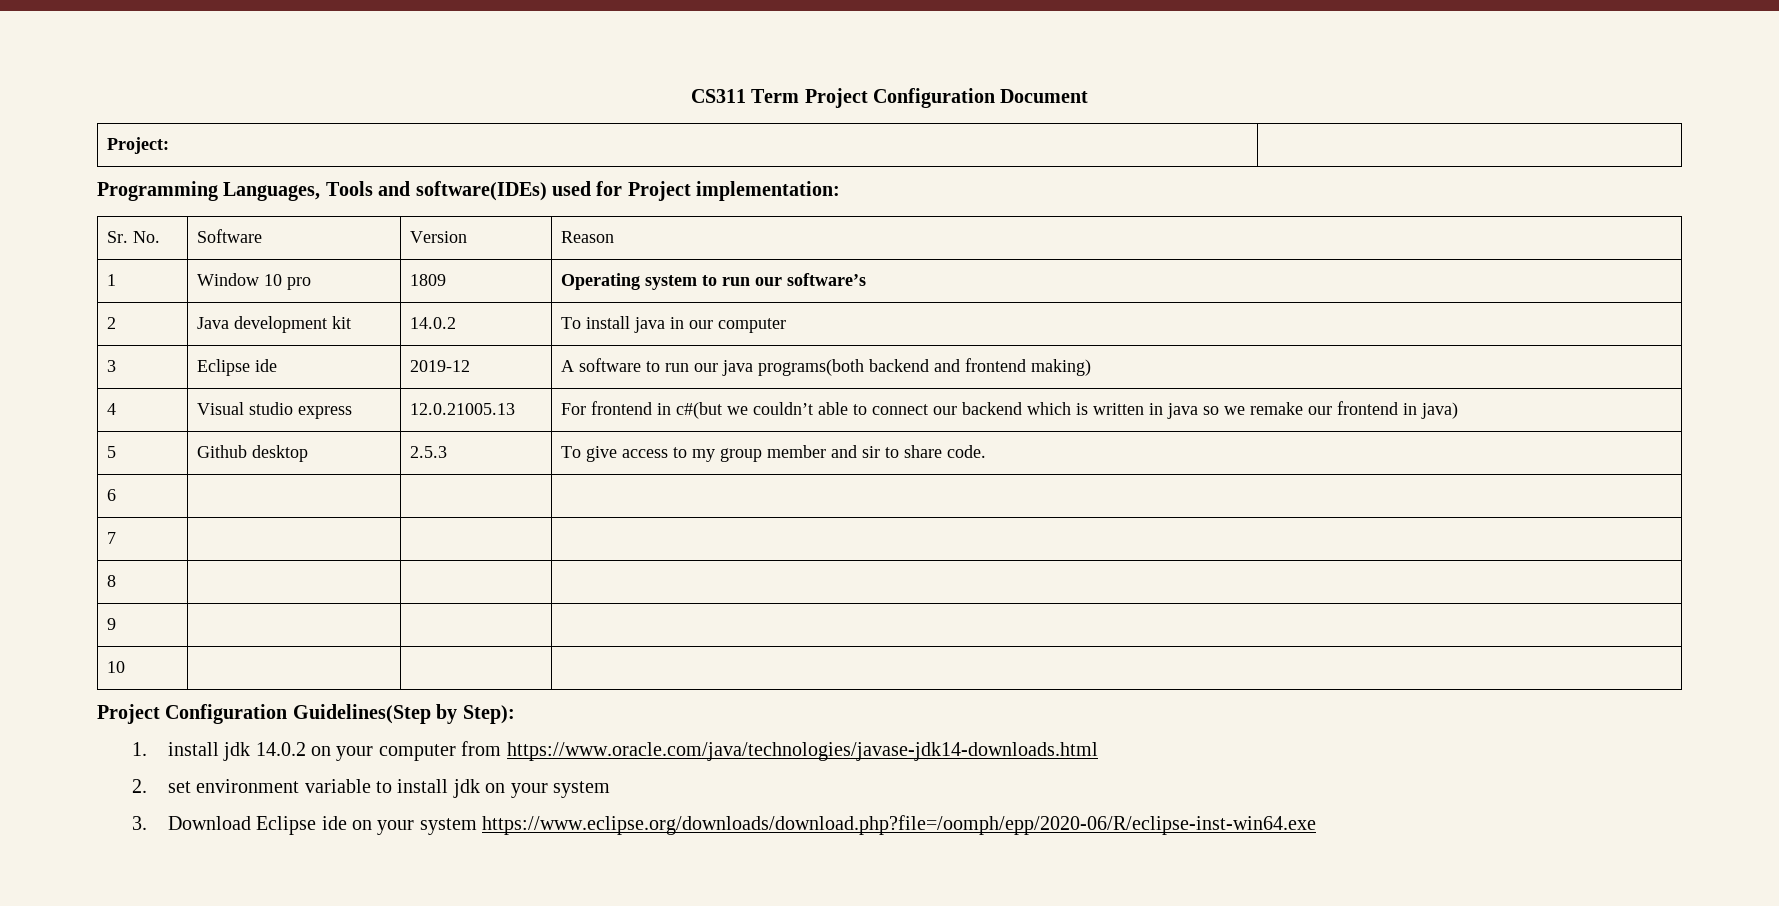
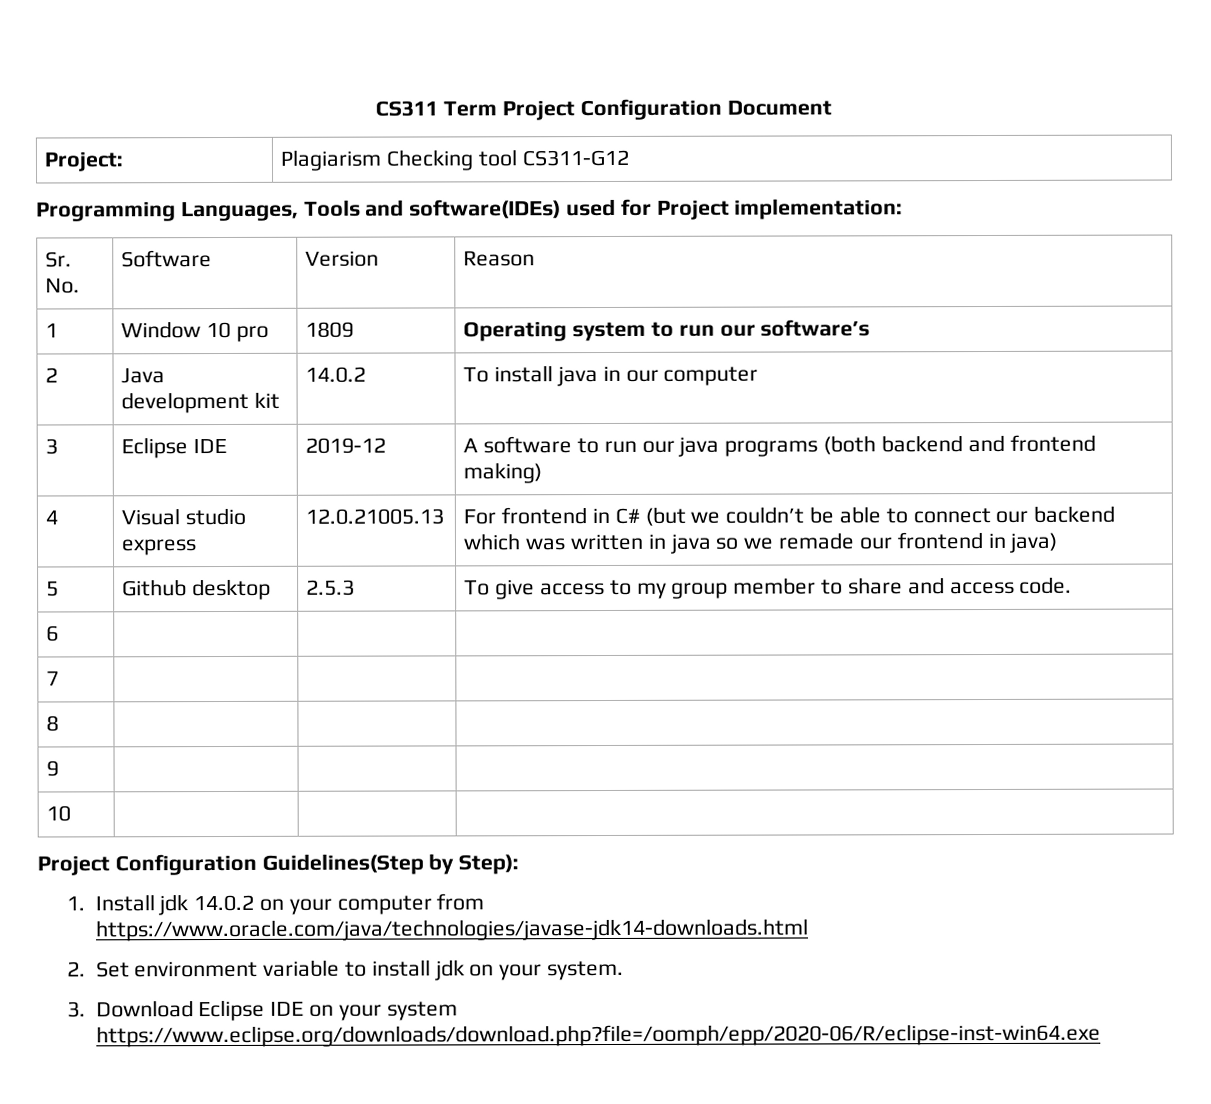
(170, 145) none -> [280,149,629,171] Plagiarism Checking tool CS311-G12
[255,359,278,372] ide -> [193,438,228,454] IDE
[758,359,865,376] programs(both -> [724,435,877,457] programs (both
[676,402,723,419] c#(but -> [614,506,686,526] C# (but
(814, 408) none -> [809,506,835,524] be
[1076,403,1089,415] is -> [525,538,566,551] was
[1250,402,1304,415] remake -> [778,532,855,550] remade
[831,445,943,458] and sir to share -> [821,577,1015,595] to share and access
[167,742,219,756] install -> [94,894,155,912] Install
[167,781,191,793] set -> [95,961,130,978] Set
[552,781,610,798] system -> [546,960,624,981] system.
[321,816,347,830] ide -> [270,1001,305,1016] IDE

